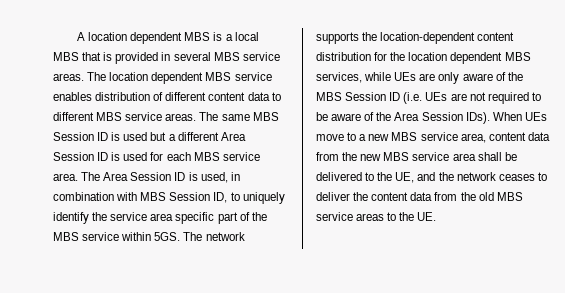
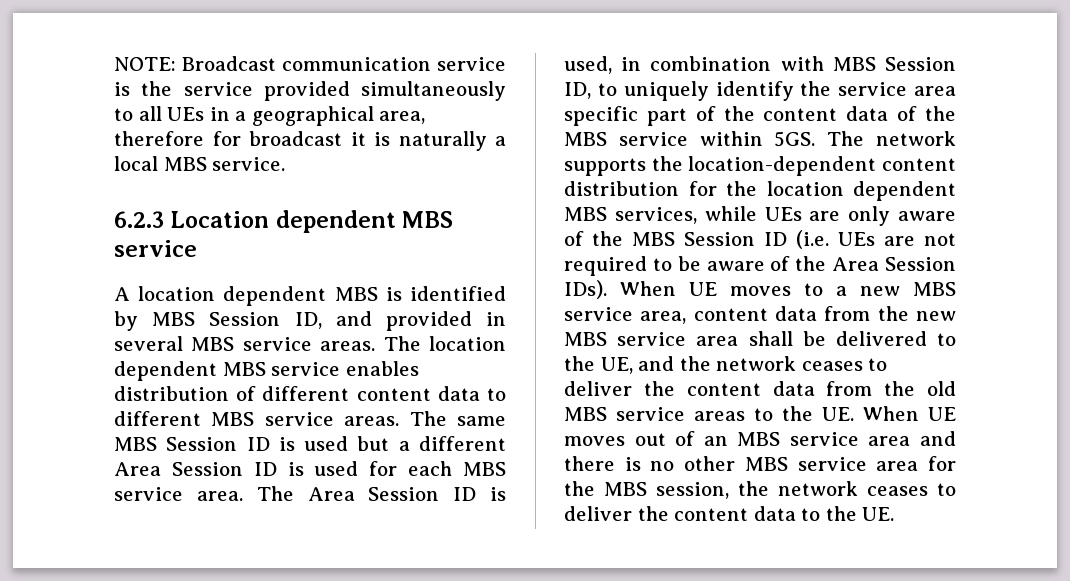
(77, 36) none -> [114,56,506,71] [114,81,506,101] [114,106,426,126] [114,131,506,151] [114,156,286,171] [114,210,454,233] [114,240,197,257] NOTE: Broadcast communication service is the service provided simultaneously to all UEs in a geographical area, therefore for broadcast it is naturally a local MBS service. // 6.2.3 Location dependent MBS service //
[225,32,259,41] [53,52,113,61] a local MBS that is -> [409,286,506,301] [114,311,372,331] identified by MBS Session ID, and
(267, 216) none -> [763,106,956,121] content data of the
[524,112,547,121] [316,134,344,141] UEs move -> [689,282,791,296] UE moves
(437, 216) none -> [863,406,956,421] [564,431,956,446] [564,456,956,471] [564,481,956,499] [564,506,895,521] When UE moves out of an MBS service area and there is no other MBS service area for the MBS session, the network ceases to deliver the content data to the UE.

